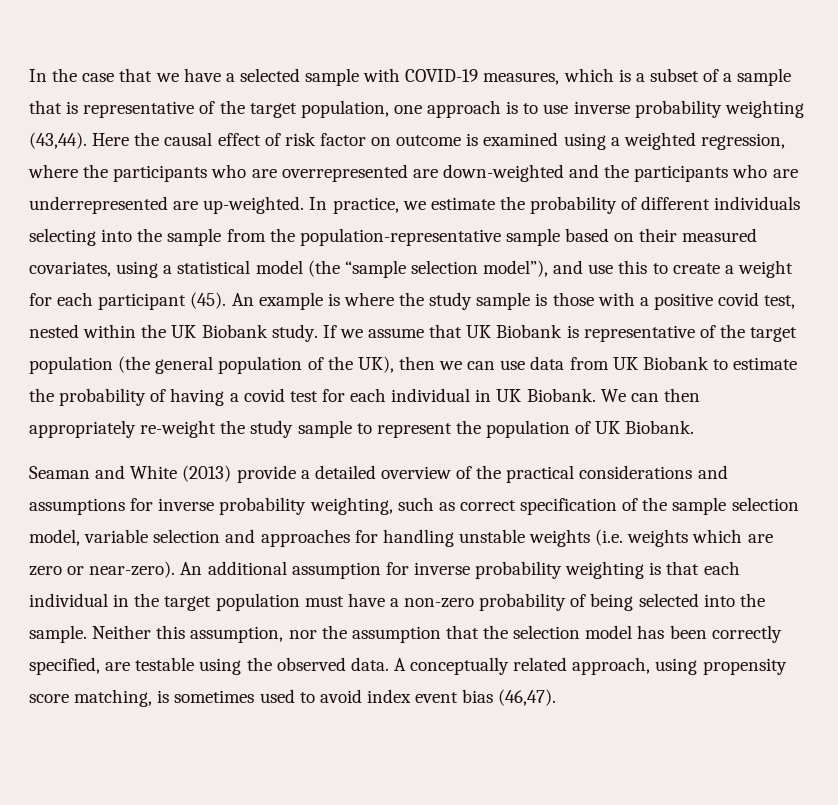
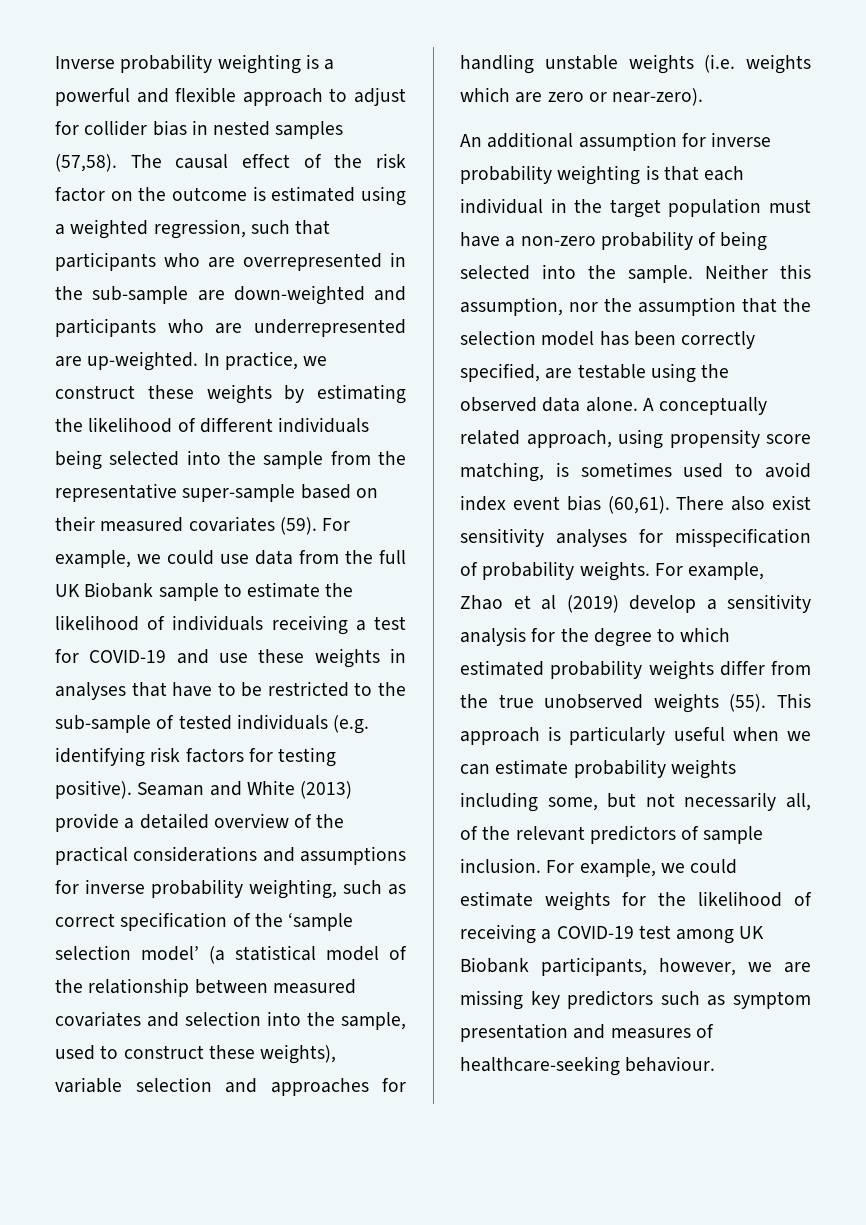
[29,68,792,86] [29,100,804,118] [29,132,160,149] In the case that we have a selected sample with COVID-19 measures, which is a subset of a sample that is representative of the target population, one approach is to use inverse probability weighting (43,44). Here the -> [55,54,335,74] [55,87,407,106] [55,120,344,139] [55,154,162,172] Inverse probability weighting is a powerful and flexible approach to adjust for collider bias in nested samples (57,58). The
(281, 139) none -> [334,154,363,168] the
(392, 141) none -> [138,187,167,201] the
[483,132,559,146] examined -> [271,186,356,202] estimated
[28,164,109,178] where the -> [250,220,331,235] such that
(408, 173) none -> [390,252,406,267] [55,286,189,304] in the sub-sample
[604,164,630,178] the -> (406, 293) none
[430,196,618,214] estimate the probability -> [55,384,406,404] [55,417,173,433] construct these weights by estimating the likelihood
[29,228,96,246] selecting -> [55,450,180,470] being selected
[299,228,560,246] population-representative sample -> [55,483,296,502] representative super-sample
[29,260,793,278] [29,292,796,310] [29,324,798,342] [29,356,496,374] covariates, using a statistical model (the “sample selection model”), and use this to create a weight for each participant (45). An example is where the study sample is those with a positive covid test, nested within the UK Biobank study. If we assume that UK Biobank is representative of the target population (the general population of the UK), then we can -> [188,516,351,535] [55,550,214,568] covariates (59). For example, we could
[612,356,709,370] UK Biobank -> [345,550,406,564] [55,582,219,601] the full UK Biobank sample
[59,388,700,406] [29,420,695,438] probability of having a covid test for each individual in UK Biobank. We can then appropriately re-weight the study sample to represent the population of UK Biobank. // -> [55,615,406,635] [55,648,406,668] [55,681,406,700] [55,714,370,734] [55,747,337,767] [55,780,132,799] likelihood of individuals receiving a test for COVID-19 and use these weights in analyses that have to be restricted to the sub-sample of tested individuals (e.g. identifying risk factors for testing positive).
[672,497,799,515] [29,529,80,546] sample selection model, -> [288,912,354,931] [55,945,407,964] [55,978,356,997] [55,1011,406,1030] [55,1044,337,1064] ‘sample selection model’ (a statistical model of the relationship between measured covariates and selection into the sample, used to construct these weights),
(176, 569) none -> (704, 97) //
[350,657,389,671] data. -> [542,397,638,412] data alone.
[498,689,557,706] (46,47). -> [607,495,811,514] [460,528,811,547] [460,561,765,581] [460,594,811,613] [460,627,731,647] [460,660,811,680] [460,693,811,713] [460,726,811,745] [460,759,736,779] [460,792,811,812] [460,825,764,844] [460,858,738,877] [460,891,812,911] [460,924,765,944] [460,957,811,976] [460,990,811,1010] [460,1023,714,1042] [460,1056,716,1076] (60,61). There also exist sensitivity analyses for misspecification of probability weights. For example, Zhao et al (2019) develop a sensitivity analysis for the degree to which estimated probability weights differ from the true unobserved weights (55). This approach is particularly useful when we can estimate probability weights including some, but not necessarily all, of the relevant predictors of sample inclusion. For example, we could estimate weights for the likelihood of receiving a COVID-19 test among UK Biobank participants, however, we are missing key predictors such as symptom presentation and measures of healthcare-seeking behaviour.

